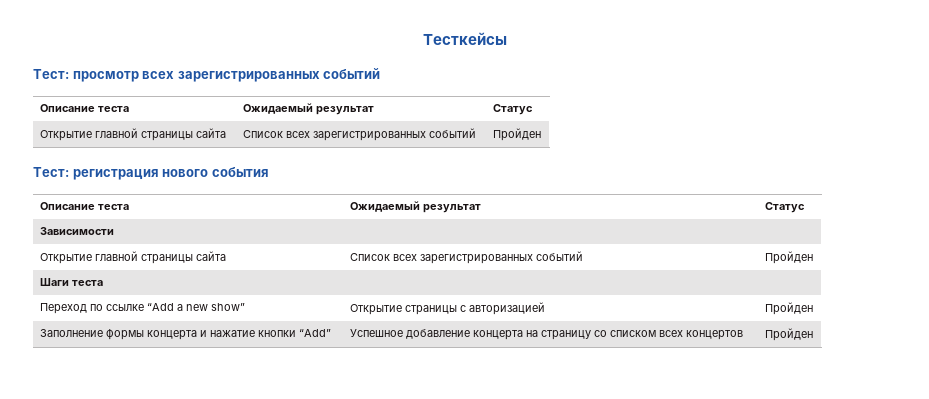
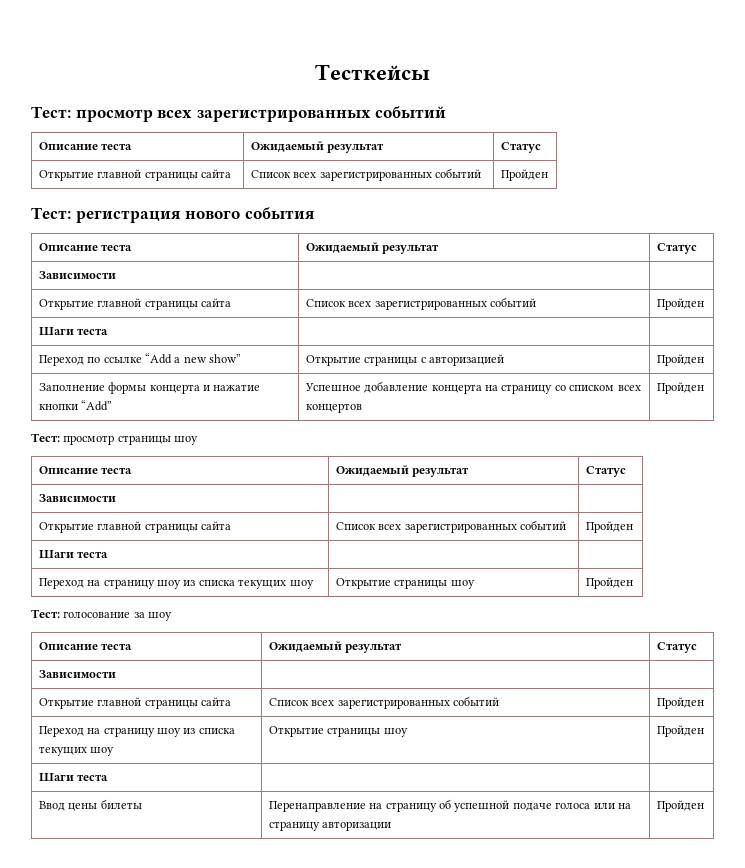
(813, 334) none -> [31,433,199,445] [38,466,133,474] [335,465,470,477] [585,466,626,477] [38,494,116,502] [38,521,232,533] [335,520,567,533] [585,521,633,533] [38,550,109,558] [38,578,314,589] [335,578,475,589] [585,577,633,589] [31,609,173,621] [38,642,133,650] [268,641,403,653] [656,642,697,653] [38,670,116,678] [38,697,232,709] [268,696,500,709] [656,697,704,709] [38,726,235,737] [38,746,115,756] [268,726,408,737] [656,725,704,737] [38,773,109,781] [38,799,142,811] [268,799,631,812] [268,821,392,831] [656,800,704,812] // Тест: просмотр страницы шоу // Описание теста | Ожидаемый результат | Статус // Зависимости | | // Открытие главной страницы сайта | Список всех зарегистрированных событий | Пройден // Шаги теста | | // Переход на страницу шоу из списка текущих шоу | Открытие страницы шоу | Пройден // Тест: голосование за шоу // Описание теста | Ожидаемый результат | Статус // Зависимости | | // Открытие главной страницы сайта | Список всех зарегистрированных событий | Пройден // Переход на страницу шоу из списка текущих шоу | Открытие страницы шоу | Пройден // Шаги теста | | // Ввод цены билеты | Перенаправление на страницу об успешной подаче голоса или на страницу авторизации | Пройден

